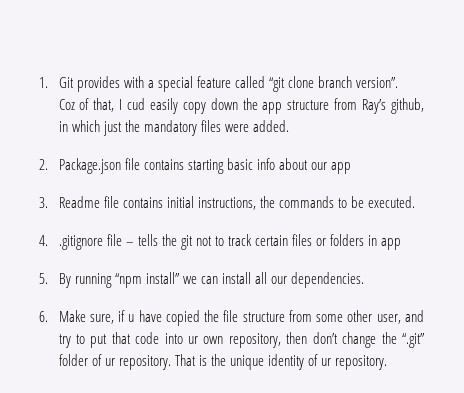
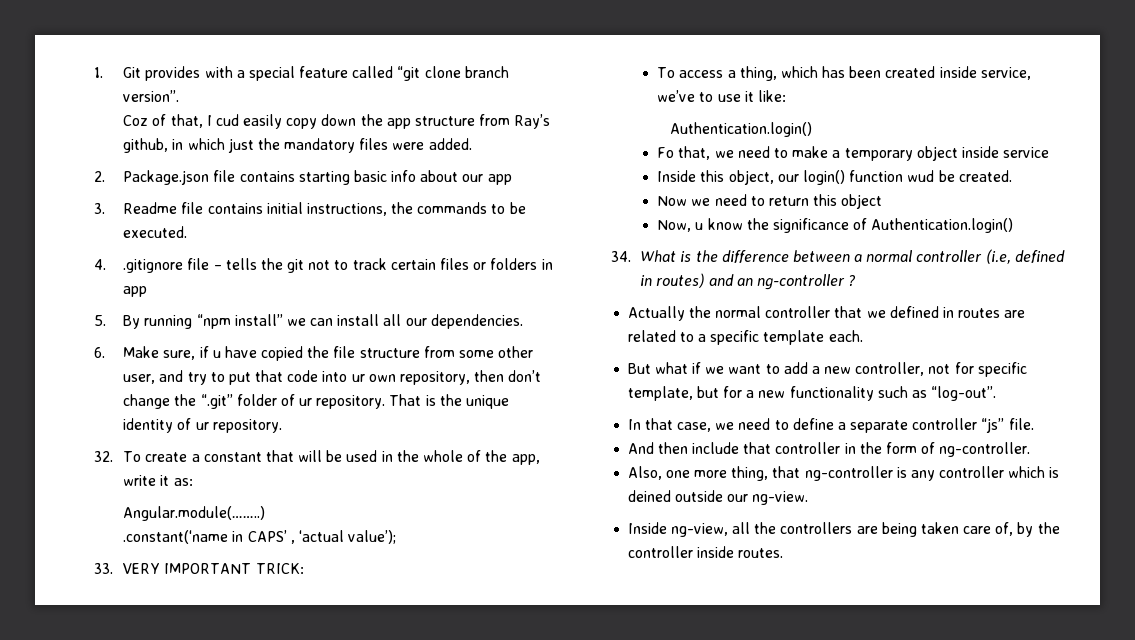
(388, 362) none -> [93,450,540,465] [123,475,193,486] [123,506,266,521] [123,530,397,544] [93,563,304,574] [657,66,1031,81] [657,90,786,102] [669,122,812,137] [657,146,1050,161] [657,170,1012,185] [657,194,883,209] [657,218,1014,233] [610,249,1065,264] [640,273,857,290] [627,306,1026,321] [627,330,863,345] [627,362,1027,377] [627,386,997,401] [627,418,1034,433] [627,442,1031,457] [627,466,1060,481] [627,490,809,505] [627,522,1060,537] [627,546,783,558] // 32. To create a constant that will be used in the whole of the app, write it as: // Angular.module(……..) // .constant(‘name in CAPS’ , ‘actual value’); // 33. VERY IMPORTANT TRICK: // To access a thing, which has been created inside service, we’ve to use it like: // Authentication.login() // Fo that, we need to make a temporary object inside service // Inside this object, our login() function wud be created. // Now we need to return this object // Now, u know the significance of Authentication.login() // 34. What is the difference between a normal controller (i.e, defined in routes) and an ng-controller ? // Actually the normal controller that we defined in routes are related to a specific template each. // But what if we want to add a new controller, not for specific template, but for a new functionality such as “log-out”. // In that case, we need to define a separate controller “js” file. // And then include that controller in the form of ng-controller. // Also, one more thing, that ng-controller is any controller which is deined outside our ng-view. // Inside ng-view, all the controllers are being taken care of, by the controller inside routes.

